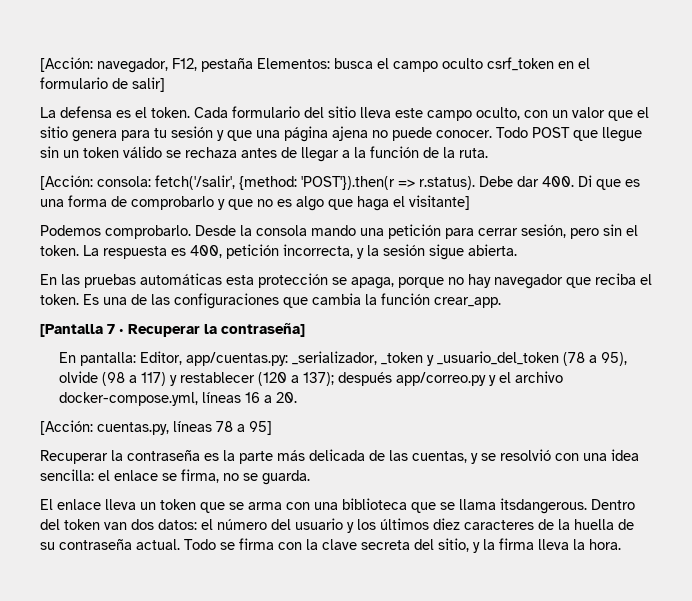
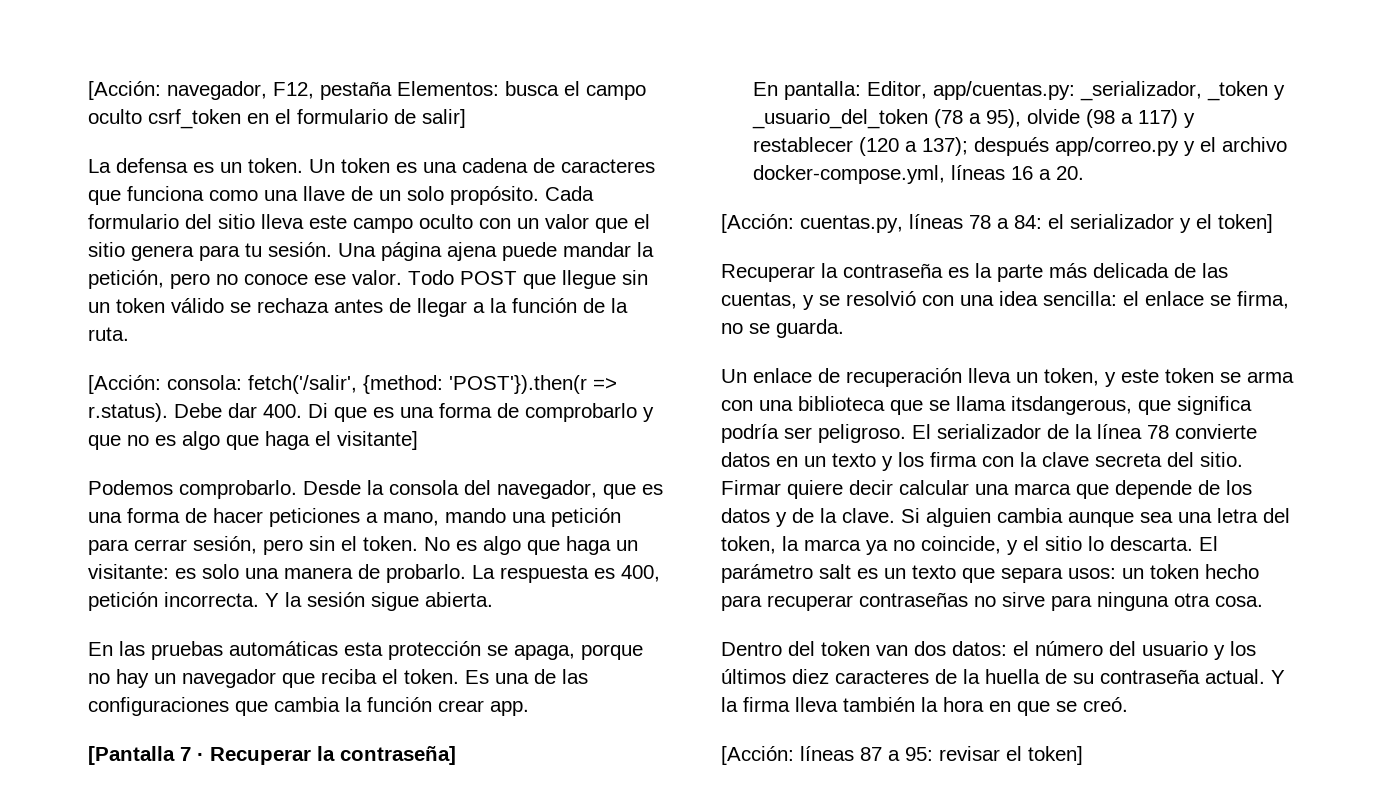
[135,107,190,118] el token. -> [220,158,655,173] [88,186,539,205] un token. Un token es una cadena de caracteres que funciona como una llave de un solo propósito.
[476,107,520,120] oculto, -> [419,214,473,229] oculto
[171,126,492,142] sesión y que una página ajena no puede conocer. -> [268,242,654,261] [88,270,402,289] sesión. Una página ajena puede mandar la petición, pero no conoce ese valor.
(307, 230) none -> [464,480,663,499] [88,508,439,527] del navegador, que es una forma de hacer peticiones a mano,
(79, 250) none -> [424,536,638,555] [88,564,466,583] No es algo que haga un visitante: es solo una manera de probarlo.
[283,244,364,259] incorrecta, y -> [164,592,279,607] incorrecta. Y
(491, 281) none -> [154,673,176,684] un
[434,297,501,308] crear_app. -> [438,700,529,716] crear app.
[249,421,272,435] 95] -> [1014,214,1273,233] 84: el serializador y el token]
[40,499,225,513] El enlace lleva un token que -> [721,368,1214,387] Un enlace de recuperación lleva un token, y este token
[500,498,587,514] itsdangerous. -> [1011,396,1252,415] [721,424,1257,443] [721,452,1243,471] [721,480,1252,499] [721,508,1290,527] [721,536,1218,555] [721,564,1259,583] [721,592,1263,611] itsdangerous, que significa podría ser peligroso. El serializador de la línea 78 convierte datos en un texto y los firma con la clave secreta del sitio. Firmar quiere decir calcular una marca que depende de los datos y de la clave. Si alguien cambia aunque sea una letra del token, la marca ya no coincide, y el sitio lo descarta. El parámetro salt es un texto que separa usos: un token hecho para recuperar contraseñas no sirve para ninguna otra cosa. //
[184,538,621,553] Todo se firma con la clave secreta del sitio, y la firma lleva la hora. -> [1271,670,1285,684] [721,697,1128,716] [721,746,1083,765] Y la firma lleva también la hora en que se creó. // [Acción: líneas 87 a 95: revisar el token]

